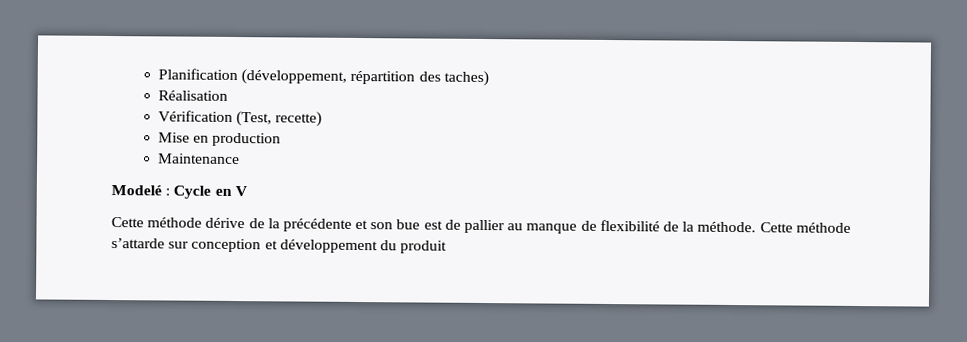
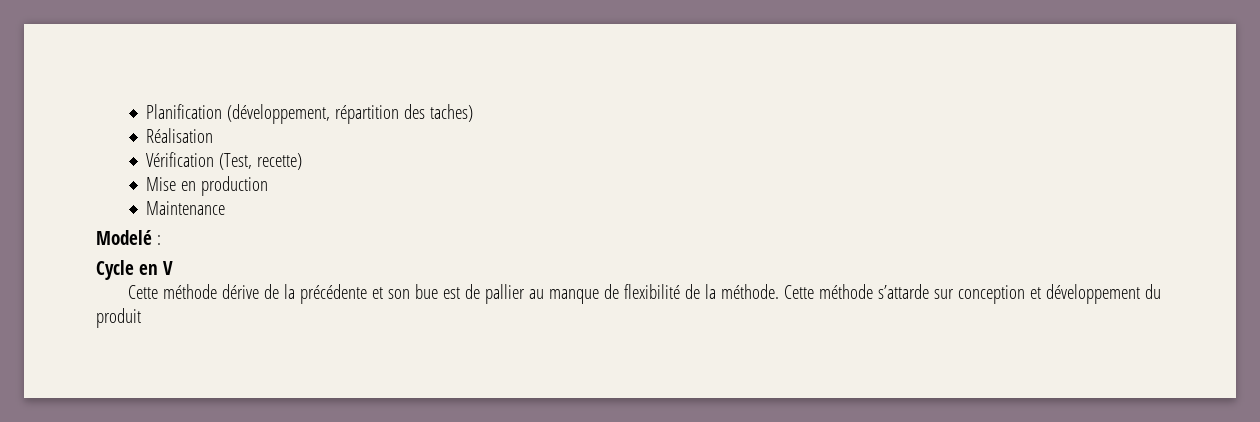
(171, 192) none -> (161, 240) //

